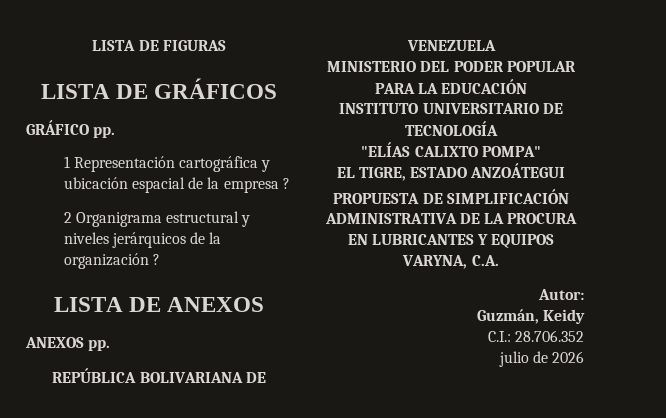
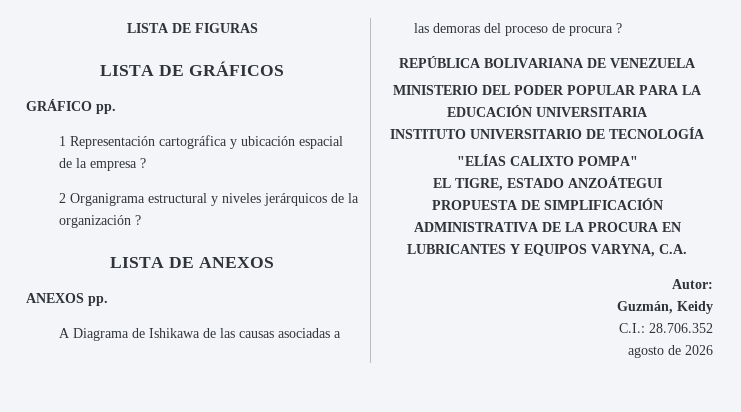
(111, 345) none -> [58,328,341,341] [413,23,622,36] // A Diagrama de Ishikawa de las causas asociadas a las demoras del proceso de procura ?
(528, 86) none -> [536,107,648,117] UNIVERSITARIA
[498,351,529,367] julio -> [628,346,664,358] agosto

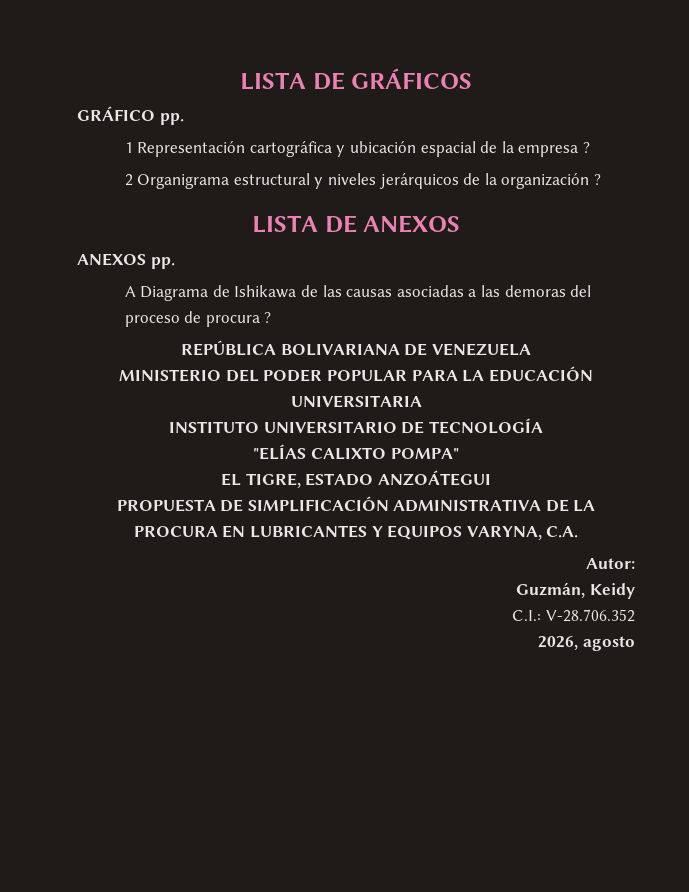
[126,23,258,33] [100,65,184,76] LISTA DE FIGURAS // LISTA DE -> [240,72,345,90] LISTA DE
[649,323,713,333] [628,345,713,358] 28.706.352 // agosto de 2026 -> [546,609,635,622] [538,636,635,651] V-28.706.352 // 2026, agosto

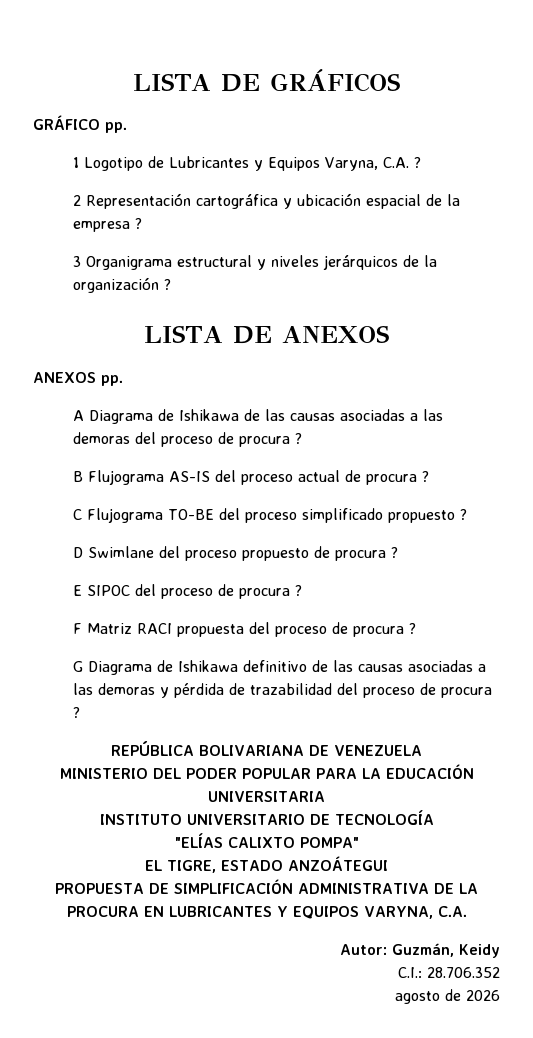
(133, 147) none -> [84,156,422,171] [73,195,82,206] Logotipo de Lubricantes y Equipos Varyna, C.A. ? // 2
[124,174,133,186] 2 -> [73,256,82,267] 3
(272, 317) none -> [73,470,430,485] [73,508,468,523] [73,546,399,561] [73,584,303,599] [73,622,417,637] [73,660,487,675] [73,683,493,698] [73,707,81,718] // B Flujograma AS-IS del proceso actual de procura ? // C Flujograma TO-BE del proceso simplificado propuesto ? // D Swimlane del proceso propuesto de procura ? // E SIPOC del proceso de procura ? // F Matriz RACI propuesta del proceso de procura ? // G Diagrama de Ishikawa definitivo de las causas asociadas a las demoras y pérdida de trazabilidad del proceso de procura ?
(635, 563) // -> (387, 949) none
[546,609,635,622] [538,636,635,651] V-28.706.352 // 2026, agosto -> [427,967,500,978] [395,989,500,1004] 28.706.352 // agosto de 2026

